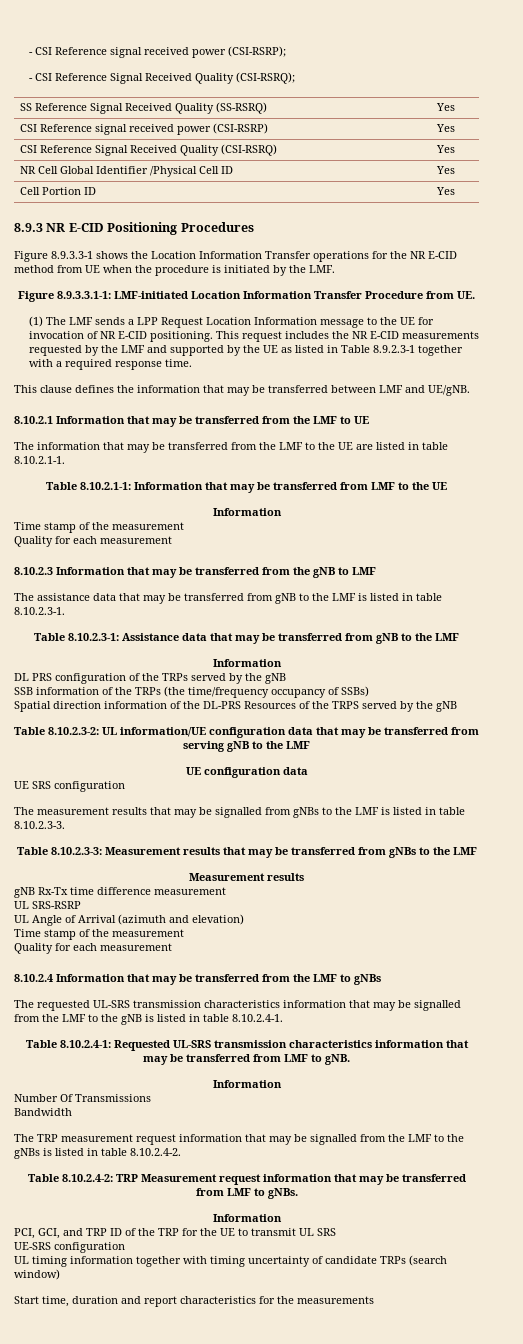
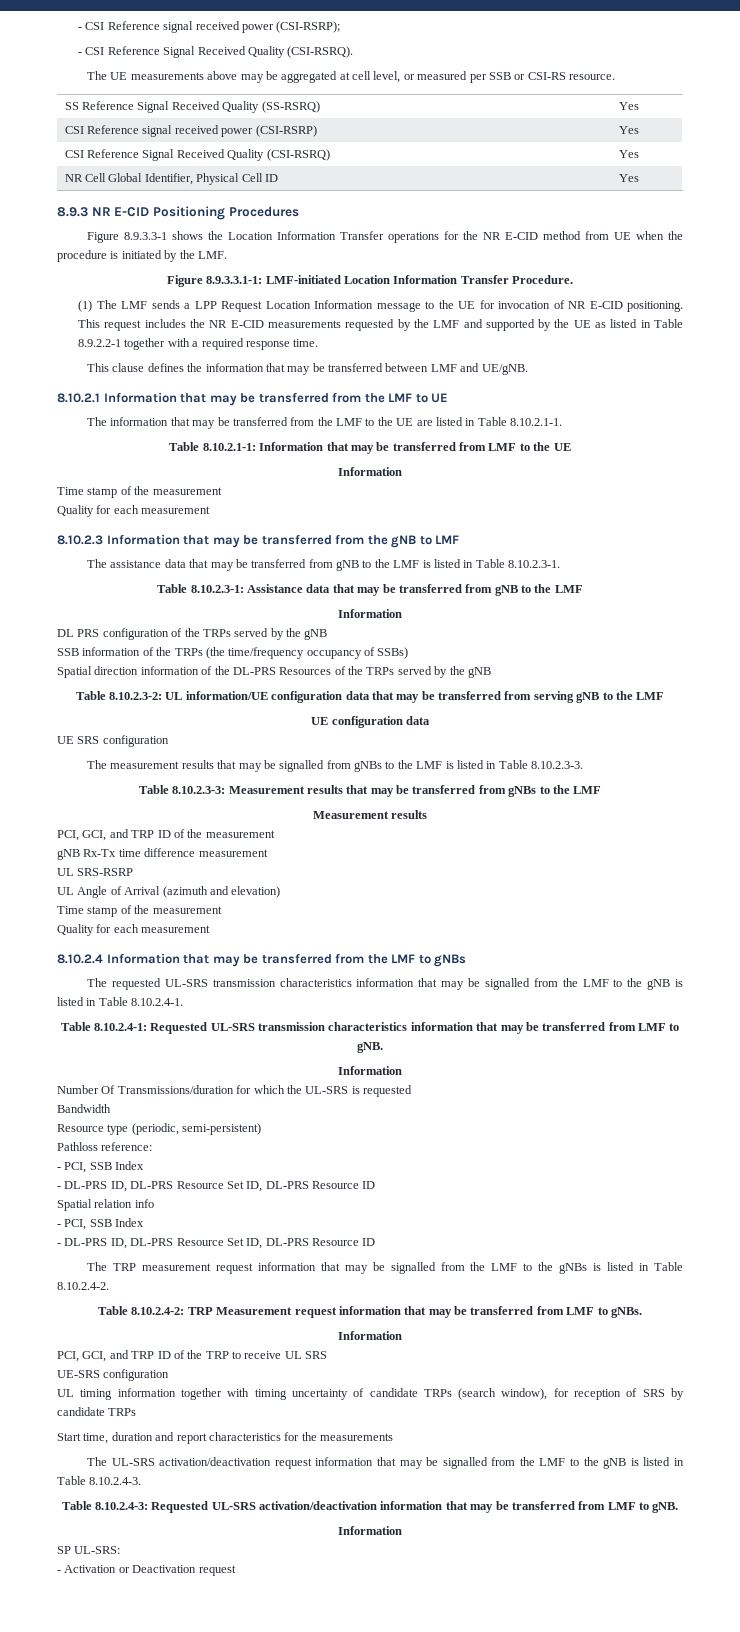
[235,72,295,84] (CSI-RSRQ); -> [287,46,354,58] [87,71,616,83] (CSI-RSRQ). // The UE measurements above may be aggregated at cell level, or measured per SSB or CSI-RS resource.
[95,166,197,177] Identifier /Physical -> [144,173,240,185] Identifier, Physical
[19,187,96,195] [435,187,455,195] // Cell Portion ID | Yes -> (639, 178) none
[365,291,475,299] Procedure from UE. -> [512,275,574,284] Procedure.
[372,345,415,353] 8.9.2.3-1 -> [78,339,122,347] 8.9.2.2-1
[422,442,448,450] table -> [477,417,507,426] Table
[416,593,442,601] table -> [475,559,505,568] Table
[332,701,359,709] TRPS -> [366,667,395,675] TRPs
[439,807,465,815] table -> [498,760,528,769] Table
(304, 877) none -> [57,829,275,841] // PCI, GCI, and TRP ID of the measurement
[203,1014,229,1022] table -> [98,997,128,1006] Table
[75,1094,151,1102] [14,1108,72,1116] Transmissions // Bandwidth -> [117,1085,412,1097] [57,1104,111,1113] [57,1123,262,1135] [57,1142,153,1151] [57,1161,145,1173] [57,1181,376,1192] [57,1199,154,1211] [57,1218,145,1230] [57,1238,376,1249] Transmissions/duration for which the UL-SRS is requested // Bandwidth // Resource type (periodic, semi-persistent) // Pathloss reference: // - PCI, SSB Index // - DL-PRS ID, DL-PRS Resource Set ID, DL-PRS Resource ID // Spatial relation info // - PCI, SSB Index // - DL-PRS ID, DL-PRS Resource Set ID, DL-PRS Resource ID
[101,1148,127,1156] table -> [653,1262,683,1271] Table
[182,1228,296,1236] for the UE to transmit -> [232,1351,282,1359] to receive
[14,1269,60,1280] window) -> [501,1388,684,1400] [57,1407,137,1416] window), for reception of SRS by candidate TRPs
(374, 1300) none -> [87,1457,685,1469] [57,1476,142,1485] [61,1501,679,1513] [338,1526,402,1535] [57,1546,121,1554] [57,1565,236,1576] // The UL-SRS activation/deactivation request information that may be signalled from the LMF to the gNB is listed in Table 8.10.2.4-3. // Table 8.10.2.4-3: Requested UL-SRS activation/deactivation information that may be transferred from LMF to gNB. // Information // SP UL-SRS: // - Activation or Deactivation request

